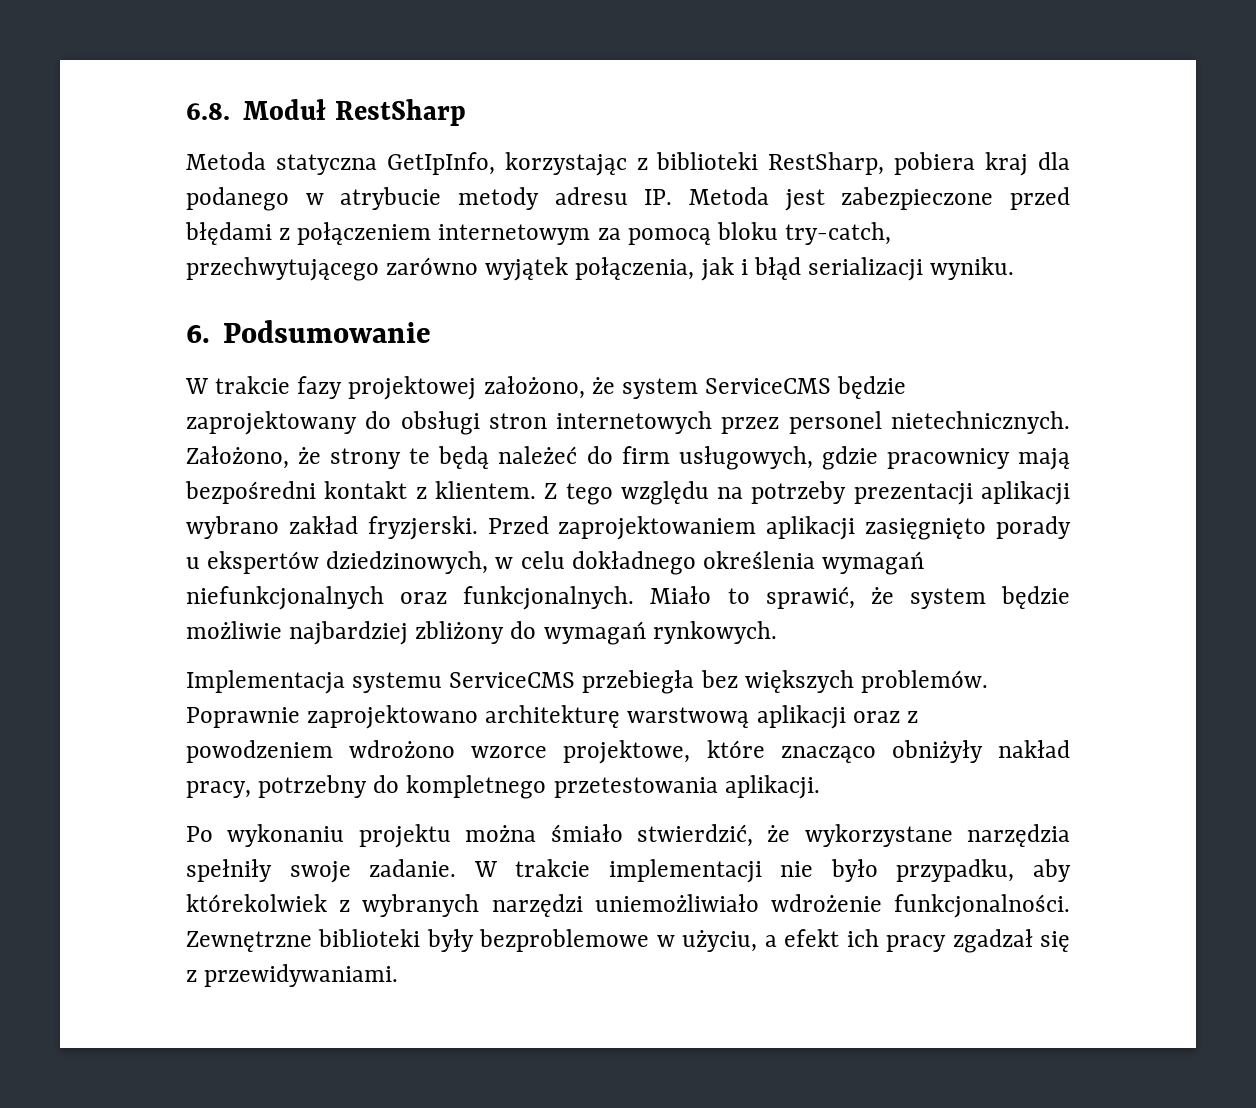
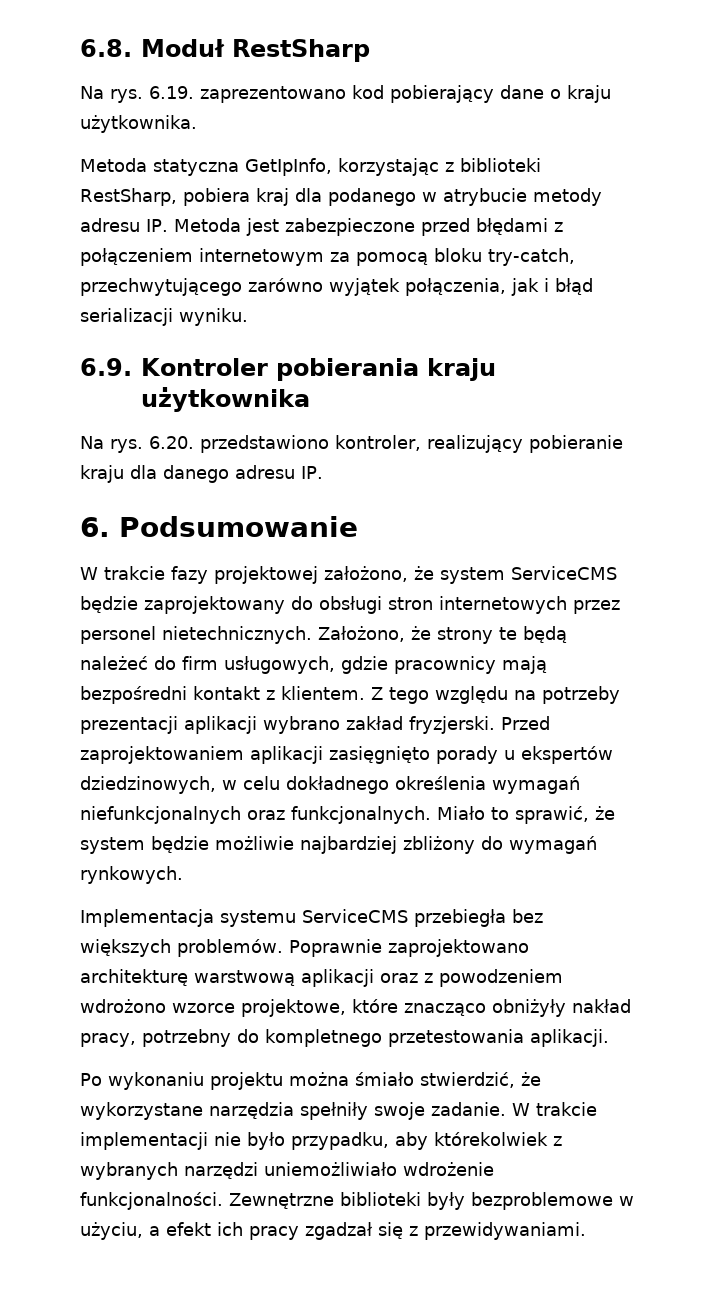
(466, 112) none -> [80,85,611,103] [80,115,197,133] // Na rys. 6.19. zaprezentowano kod pobierający dane o kraju użytkownika.
(1015, 268) none -> [80,358,496,381] [141,387,310,412] [80,435,623,453] [80,465,323,483] // 6.9. Kontroler pobierania kraju użytkownika // Na rys. 6.20. przedstawiono kontroler, realizujący pobieranie kraju dla danego adresu IP.

